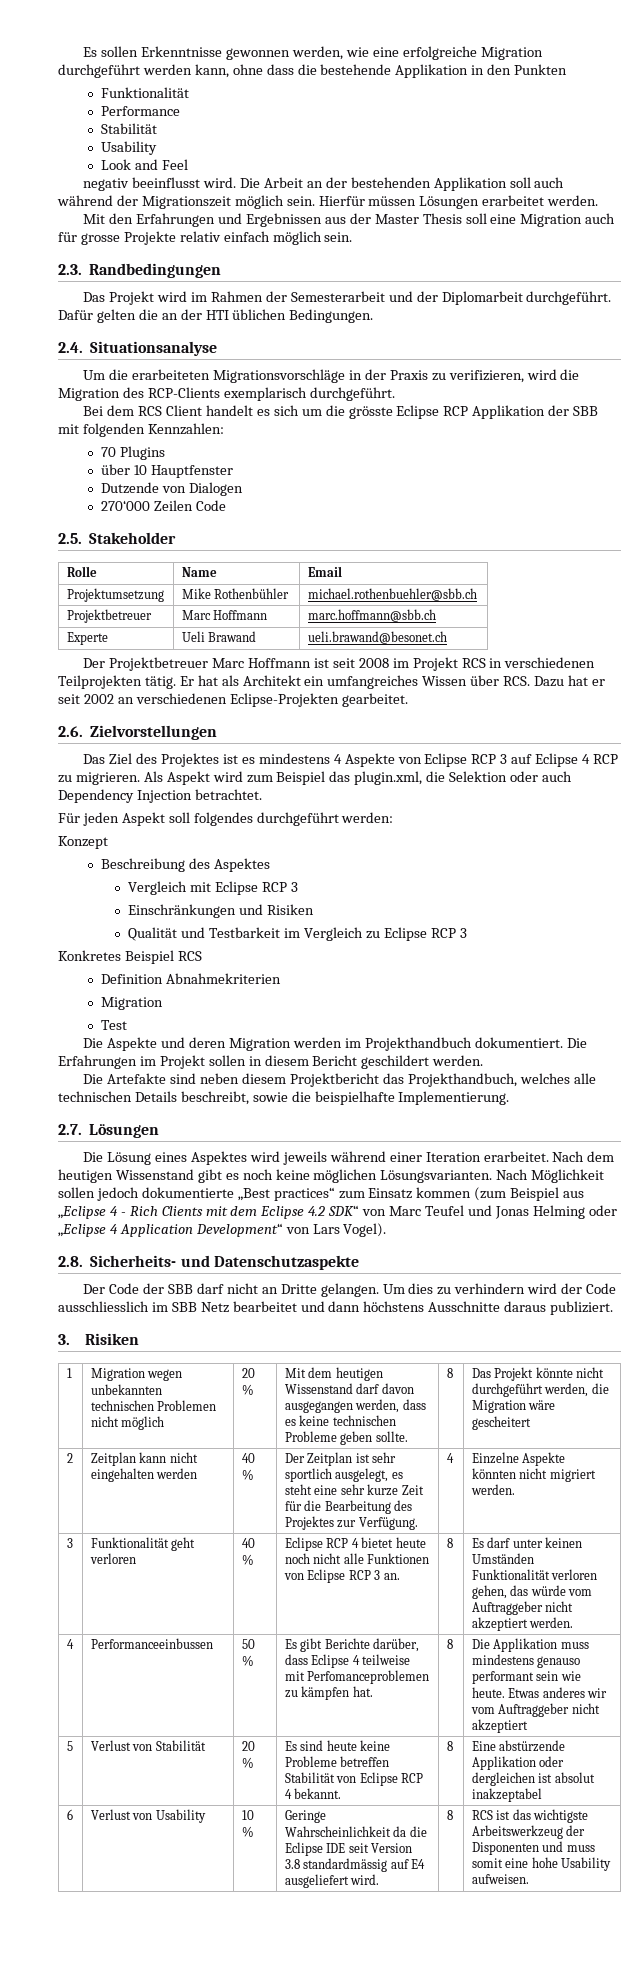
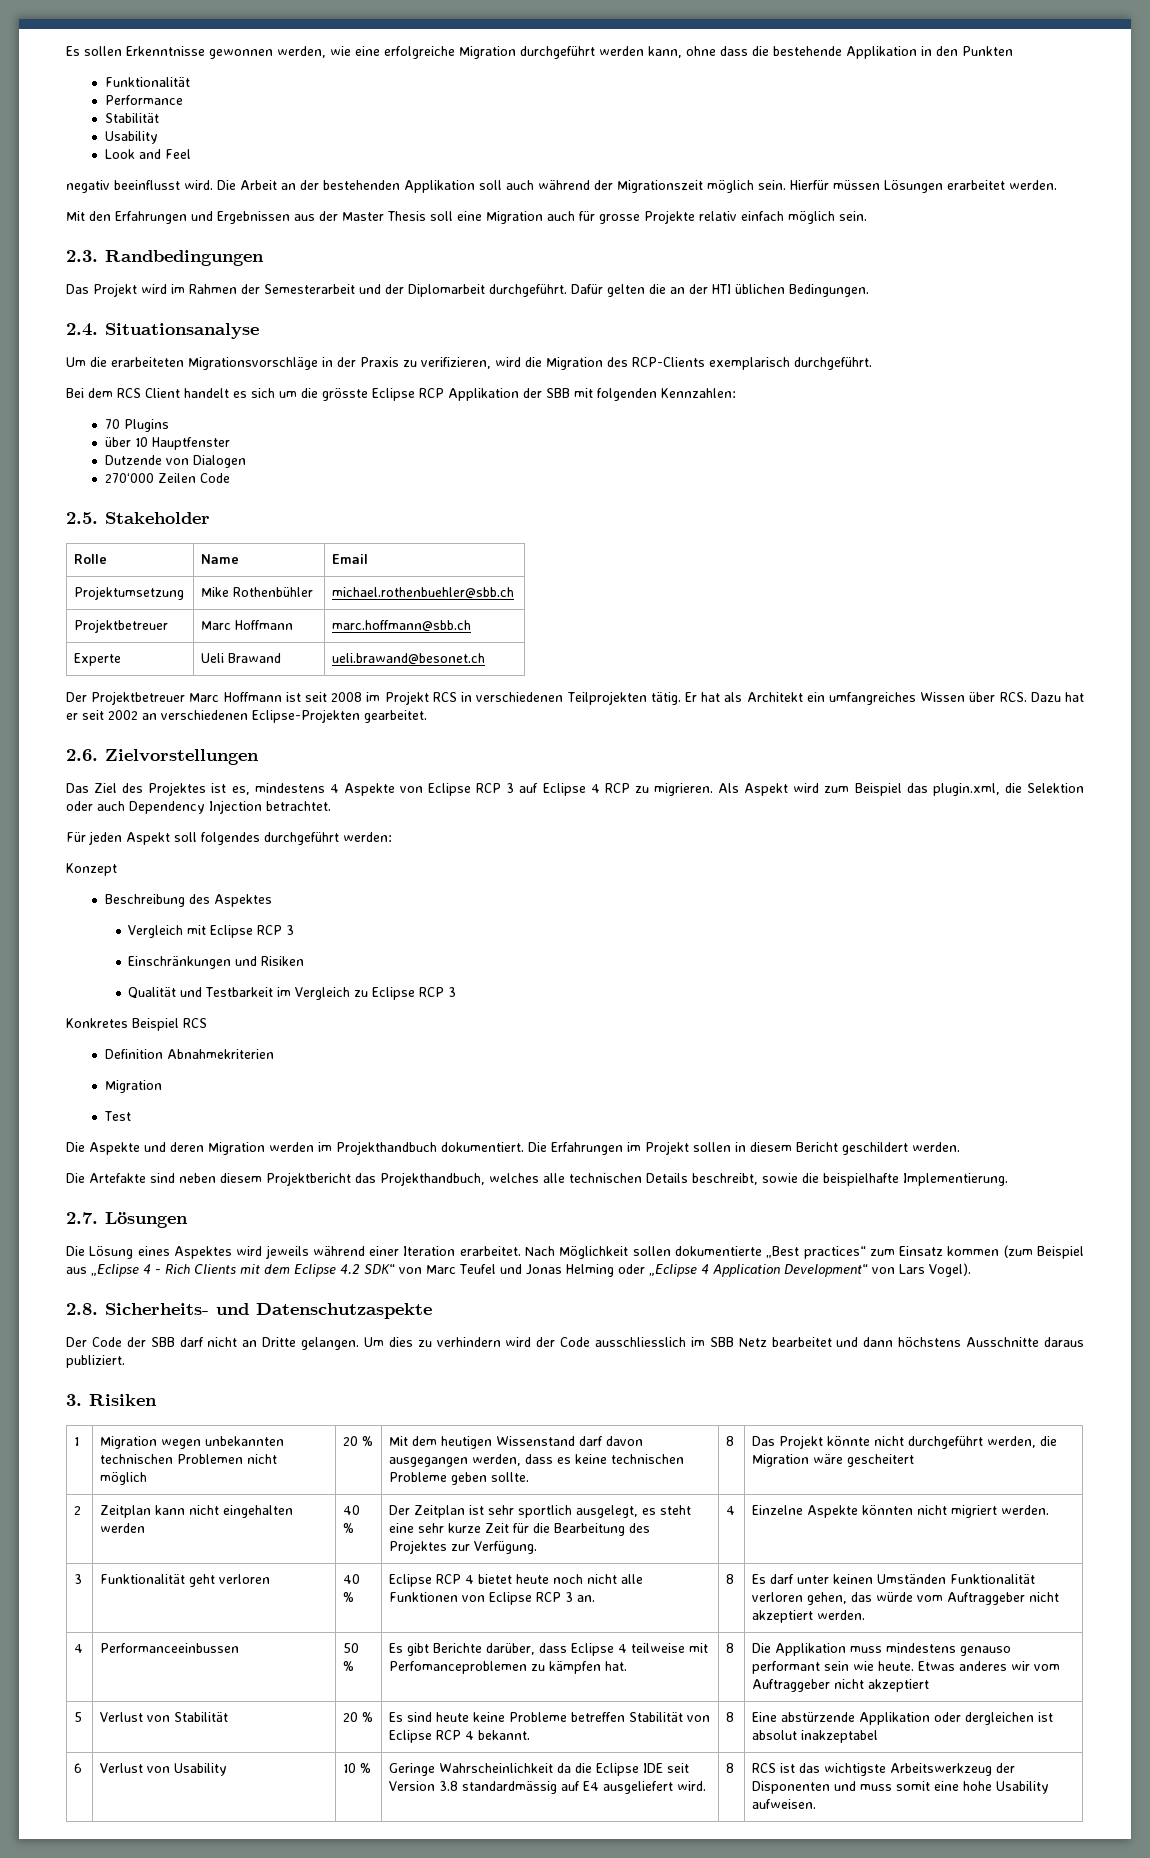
[241,757,255,764] es -> [231,786,250,795] es,
[587,1151,615,1162] [58,1169,529,1183] dem heutigen Wissenstand gibt es noch keine möglichen Lösungsvarianten. Nach -> (555, 1251) none
[96,1187,139,1201] jedoch -> (671, 1251) none

